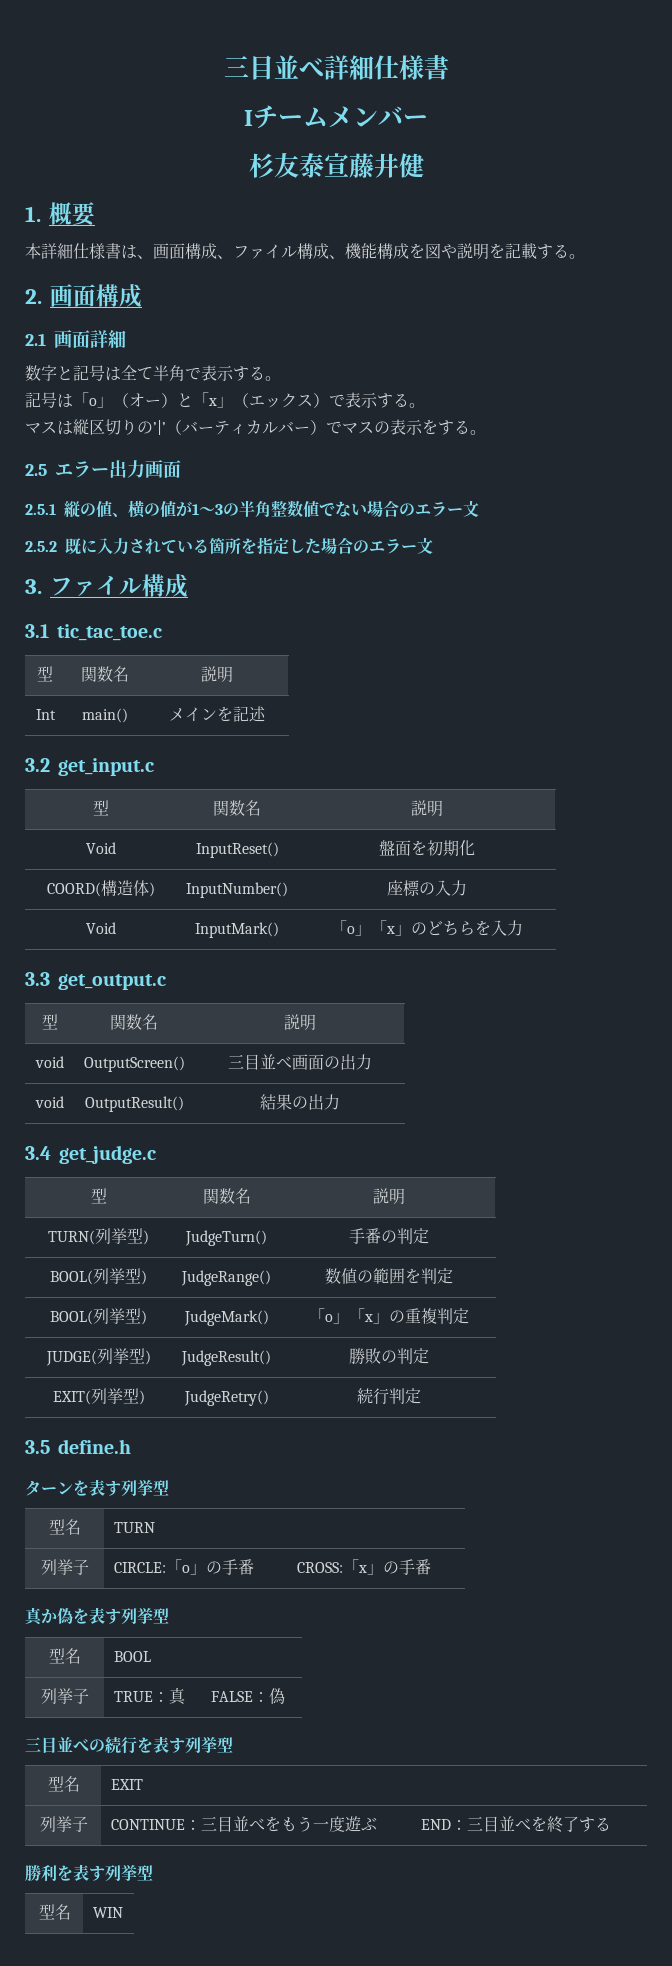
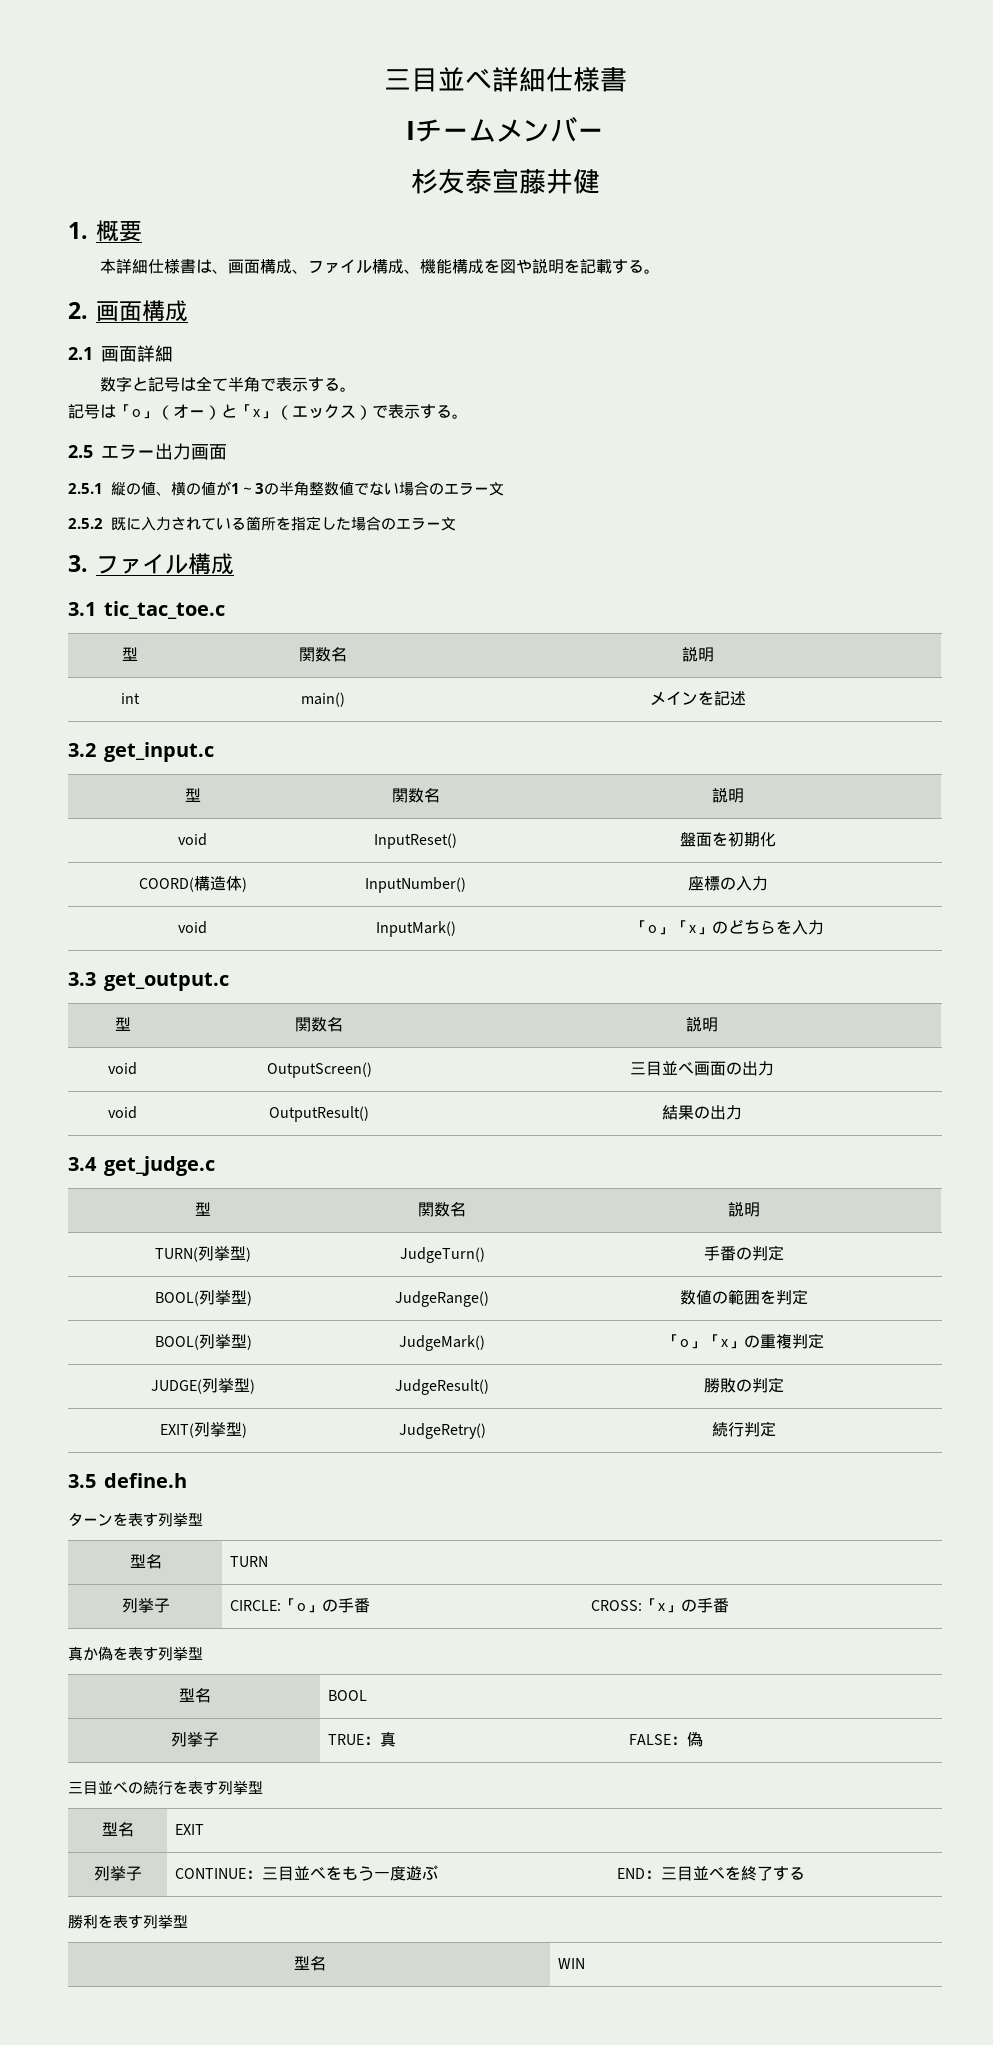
[25,419,486,435] // マスは縦区切りの’|’（バーティカルバー）でマスの表示をする。 -> (468, 416) none
[35,709,56,720] Int -> [120,693,140,704] int
[85,842,116,854] Void -> [178,833,207,846] void
[85,922,116,934] Void -> [178,921,207,934] void

